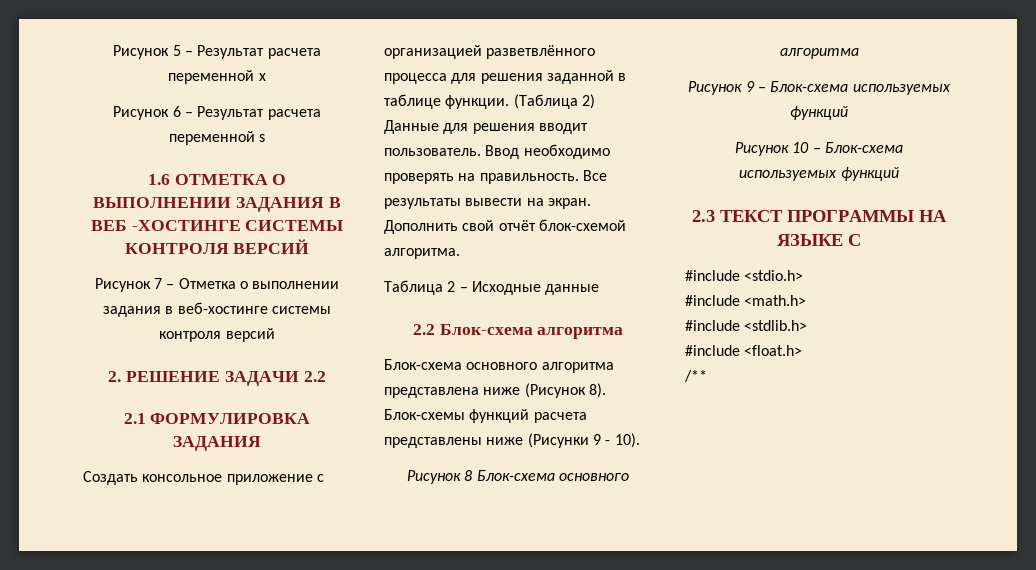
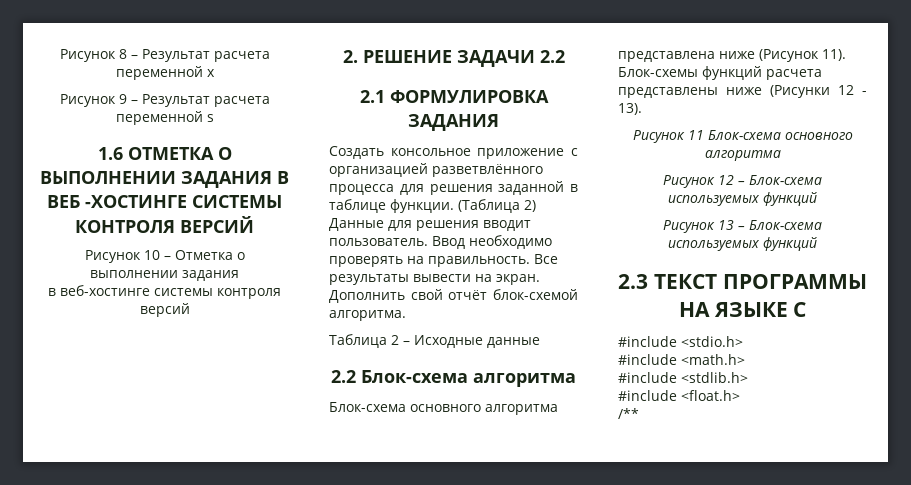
[113,45,181,59] Рисунок 5 -> [59,49,127,62] Рисунок 8
[172,106,181,117] 6 -> [118,94,127,104] 9
[154,278,163,289] 7 -> [143,250,160,260] 10
(162, 311) none -> (239, 275) //
[588,383,606,398] 8). -> [822,49,846,61] 11).
[592,433,640,448] [407,470,473,484] 9 - 10). // Рисунок 8 -> [838,85,867,95] [618,103,642,115] [632,130,704,143] 12 - 13). // Рисунок 11
[745,81,755,92] 9 -> [718,175,734,185] 12
[792,142,810,153] 10 -> [718,220,734,230] 13

